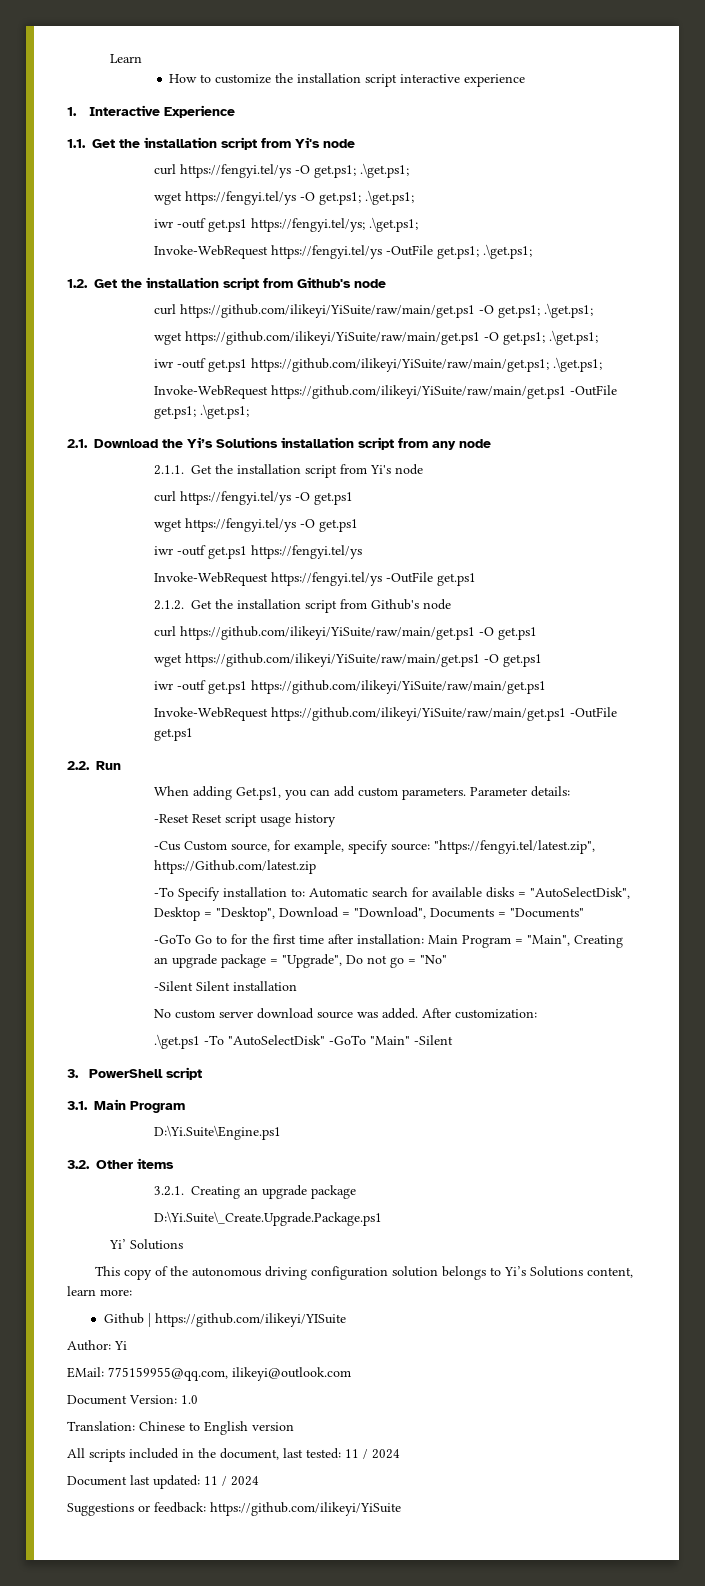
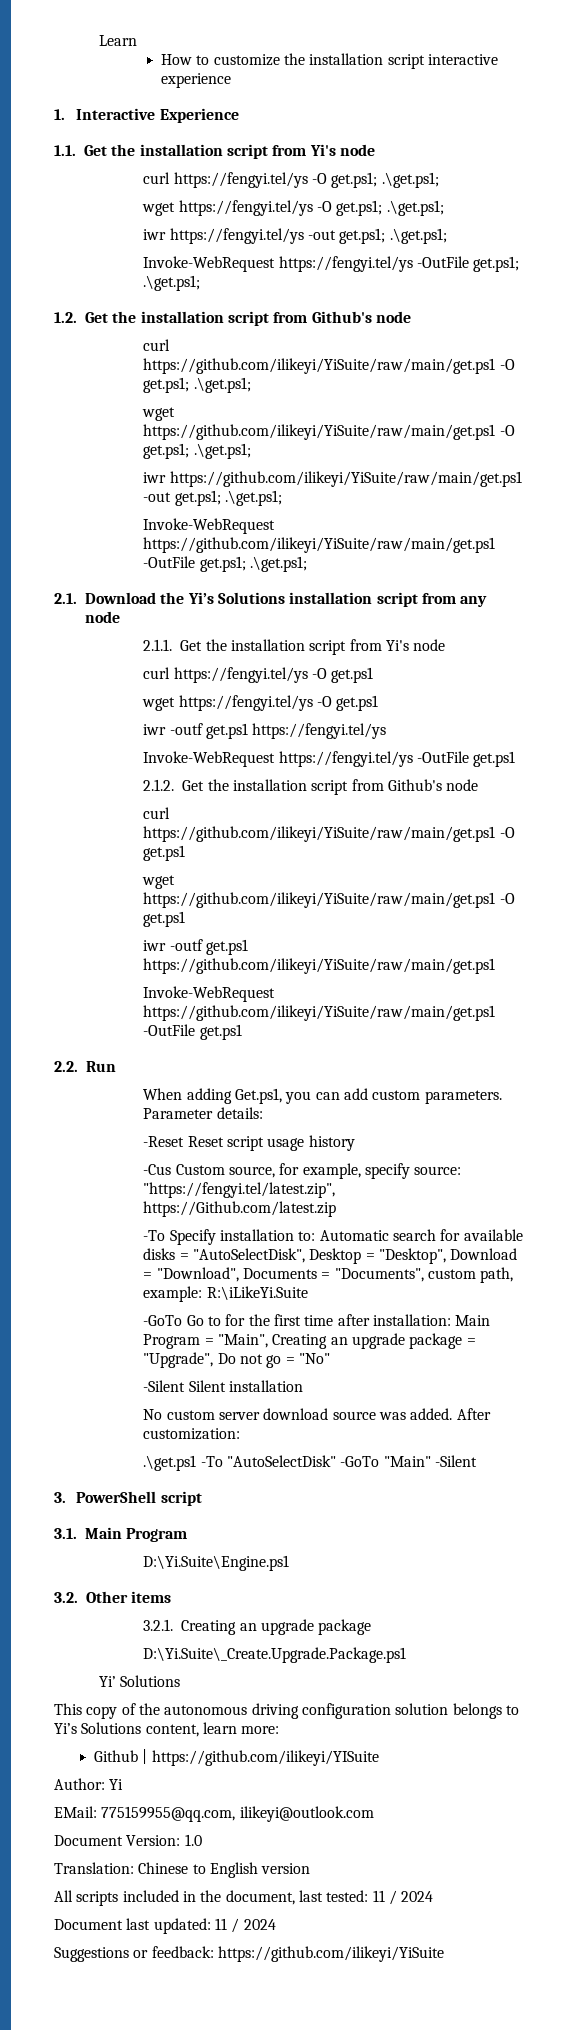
[176,218,365,232] -outf get.ps1 https://fengyi.tel/ys; -> [169,228,386,244] https://fengyi.tel/ys -out get.ps1;
[176,358,549,372] -outf get.ps1 https://github.com/ilikeyi/YiSuite/raw/main/get.ps1; -> [169,471,522,487] [143,490,221,506] https://github.com/ilikeyi/YiSuite/raw/main/get.ps1 -out get.ps1;
[509,908,584,918] "Documents" -> [334,1267,514,1283] [143,1286,308,1302] "Documents", custom path, example: R:\iLikeYi.Suite

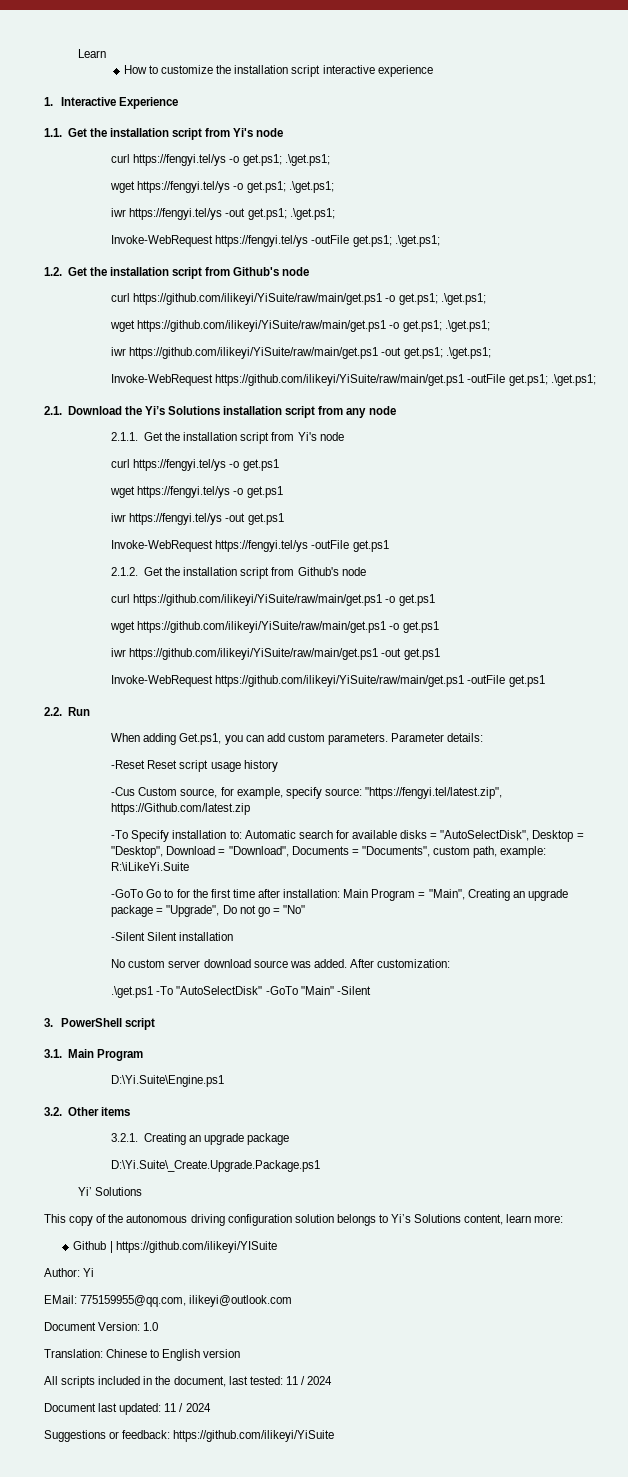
[312,173,328,184] -O -> [229,156,240,163] -o
[317,201,333,212] -O -> [233,183,244,190] -o
[417,256,470,268] -OutFile -> [311,235,350,244] -outFile
[499,359,515,370] -O -> [385,295,396,302] -o
[499,425,515,436] -O -> [389,322,400,329] -o
[143,556,196,568] -OutFile -> [467,374,506,383] -outFile
[312,668,328,679] -O -> [229,461,240,468] -o
[317,695,379,711] [143,723,387,739] [143,751,470,767] -O get.ps1 // iwr -outf get.ps1 https://fengyi.tel/ys // Invoke-WebRequest https://fengyi.tel/ys -OutFile -> [233,486,283,498] [111,513,284,525] [111,540,350,552] -o get.ps1 // iwr https://fengyi.tel/ys -out get.ps1 // Invoke-WebRequest https://fengyi.tel/ys -outFile
[499,827,515,838] -O -> [385,596,396,603] -o
[499,893,515,904] [143,911,186,927] [143,939,249,955] [143,958,496,974] [143,986,276,1002] [143,1005,496,1021] [143,1024,196,1036] -O get.ps1 // iwr -outf get.ps1 https://github.com/ilikeyi/YiSuite/raw/main/get.ps1 // Invoke-WebRequest https://github.com/ilikeyi/YiSuite/raw/main/get.ps1 -OutFile -> [389,621,439,633] [111,648,440,660] [111,675,506,687] -o get.ps1 // iwr https://github.com/ilikeyi/YiSuite/raw/main/get.ps1 -out get.ps1 // Invoke-WebRequest https://github.com/ilikeyi/YiSuite/raw/main/get.ps1 -outFile

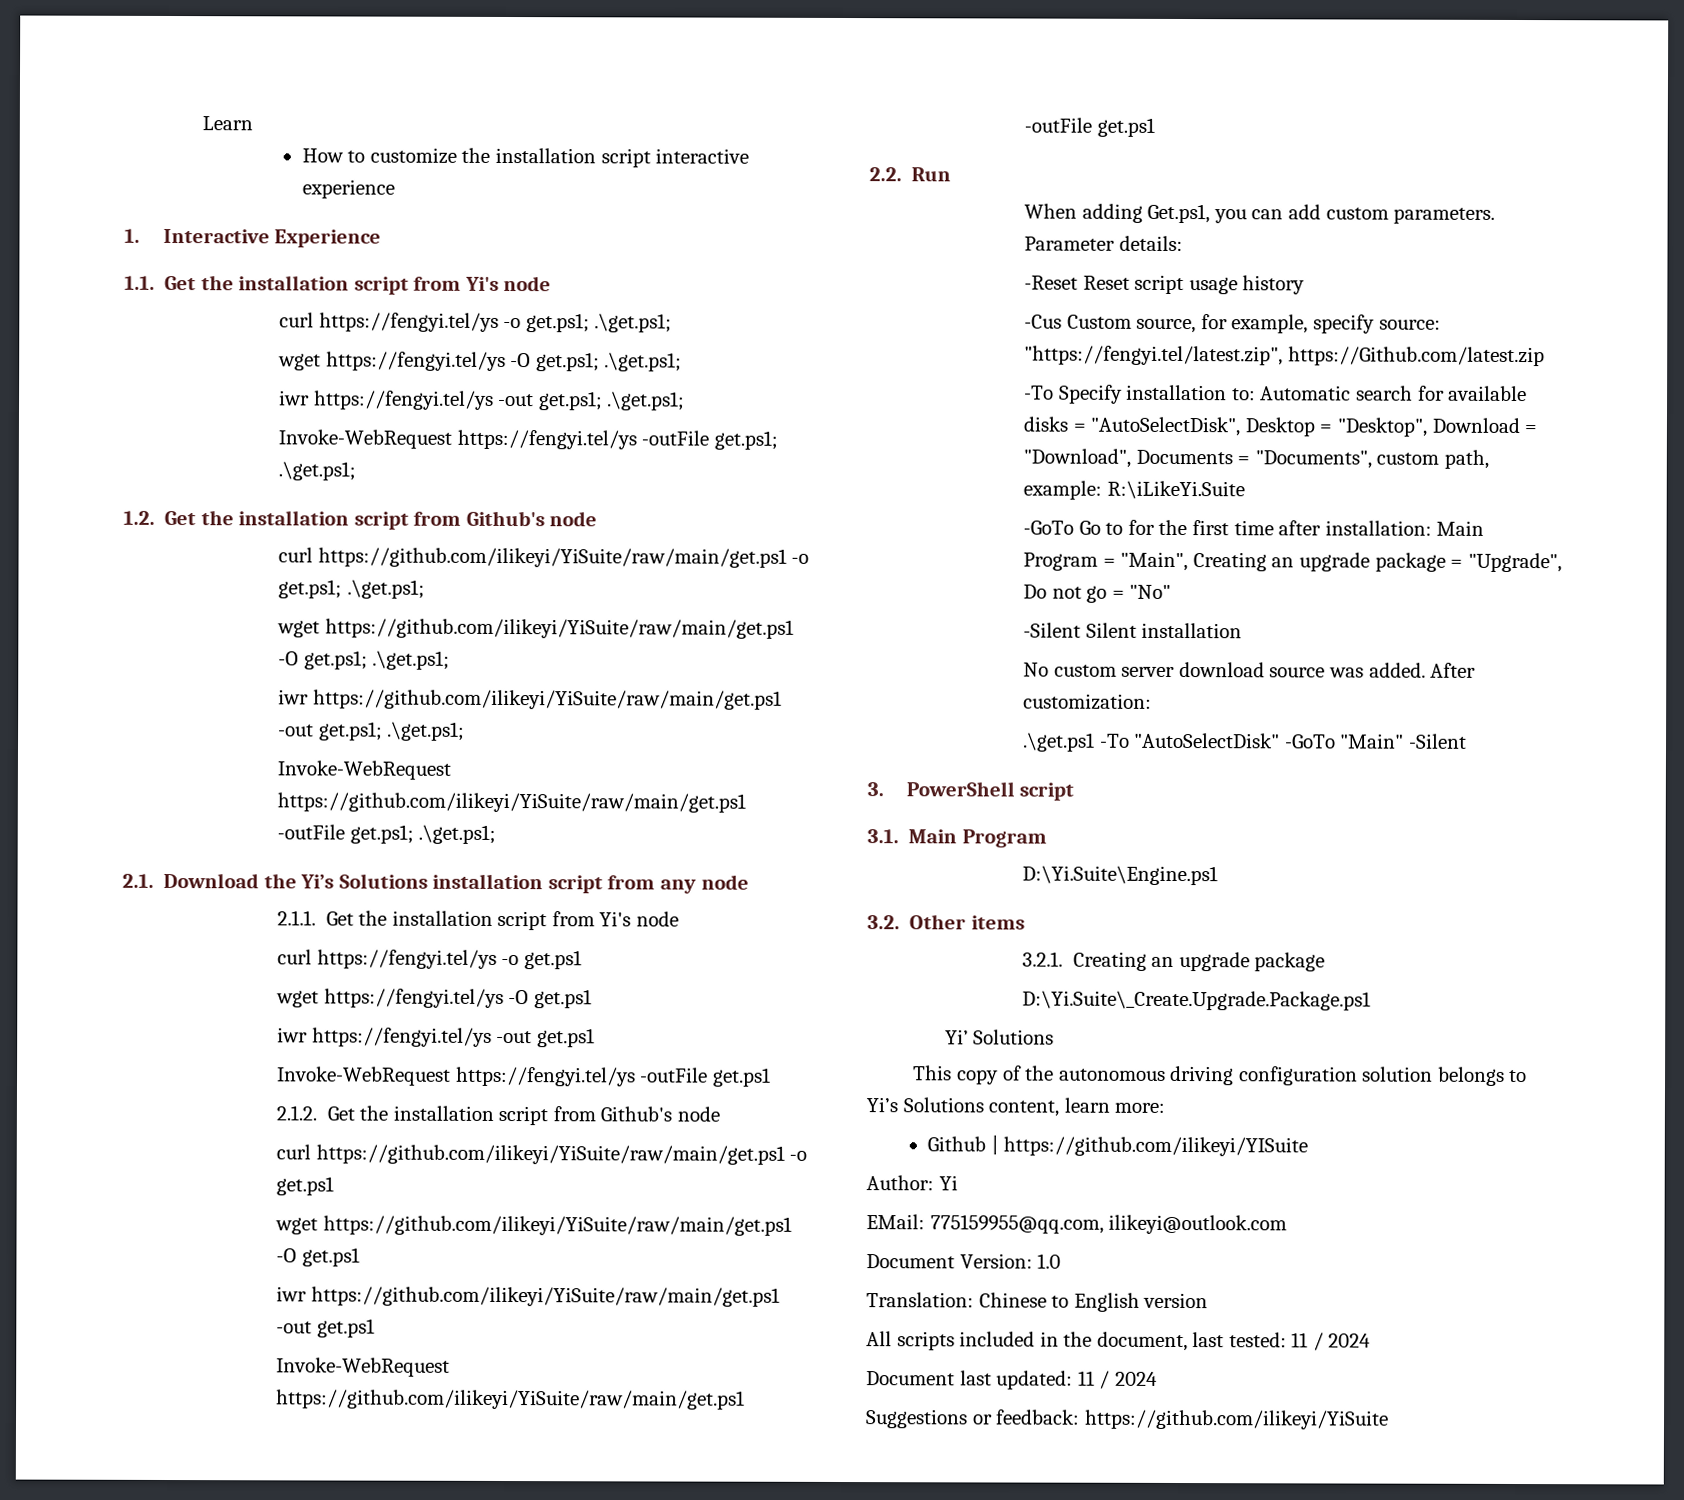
[233,183,244,190] -o -> [510,353,532,368] -O
[389,322,400,329] -o -> [278,651,300,666] -O
[233,488,244,495] -o -> [508,990,530,1005] -O
[389,623,400,630] -o -> [276,1248,298,1263] -O

